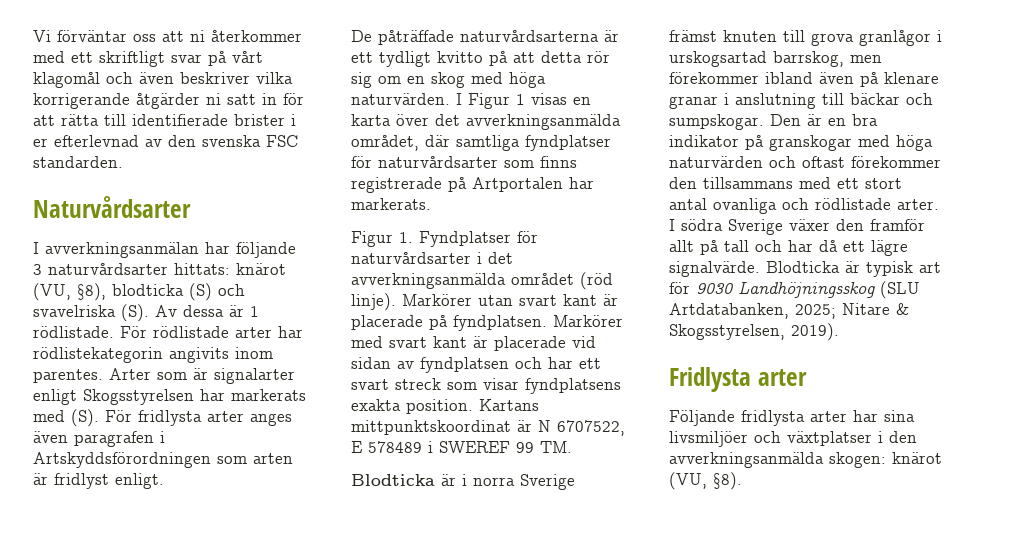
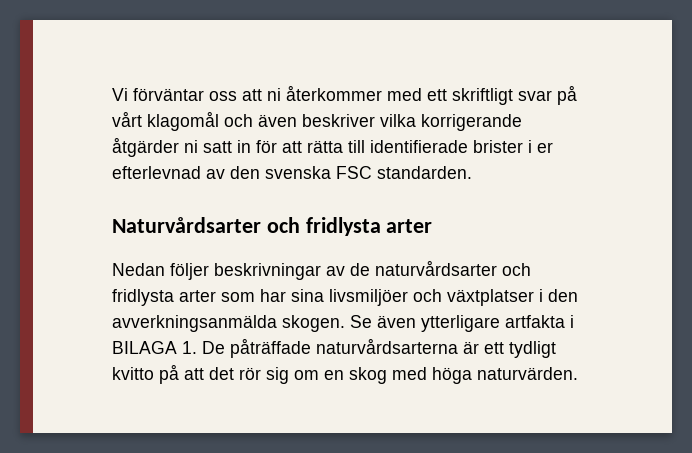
[33,242,296,258] [33,263,286,275] [33,283,245,301] [33,304,259,322] [33,326,303,338] [33,347,273,363] [33,368,295,384] [33,389,306,405] [33,409,292,427] [33,431,165,447] [33,452,293,468] [33,473,164,489] // I avverkningsanmälan har följande 3 naturvårdsarter hittats: knärot (VU, §8), blodticka (S) och svavelriska (S). Av dessa är 1 rödlistade. För rödlistade arter har rödlistekategorin angivits inom parentes. Arter som är signalarter enligt Skogsstyrelsen har markerats med (S). För fridlysta arter anges även paragrafen i Artskyddsförordningen som arten är fridlyst enligt. // -> [266,217,433,236] [112,260,531,280] [112,289,578,306] [112,315,574,332] [112,341,197,354] och fridlysta arter // Nedan följer beskrivningar av de naturvårdsarter och fridlysta arter som har sina livsmiljöer och växtplatser i den avverkningsanmälda skogen. Se även ytterligare artfakta i BILAGA 1.
[541,51,582,63] detta -> [209,367,234,380] det
[456,93,591,109] [351,114,621,130] [351,135,611,151] [351,156,577,168] [351,177,594,193] [351,198,431,210] [351,231,538,247] [351,252,513,264] [351,272,613,290] [351,293,618,311] [351,315,623,331] [351,336,596,351] [351,357,601,373] [351,378,621,394] [351,399,539,414] [351,420,625,436] [351,441,572,453] [351,474,575,490] [669,30,942,46] [669,51,882,67] [669,72,939,87] [669,93,933,109] [669,114,878,130] [669,135,933,151] [669,156,941,168] [669,177,902,189] [669,198,939,214] [669,219,925,235] [669,240,908,256] [669,261,941,277] [669,281,920,299] [669,303,909,319] [669,323,839,341] [669,367,807,392] [669,410,915,426] [669,431,917,447] [669,452,942,468] [669,472,742,490] I Figur 1 visas en karta över det avverkningsanmälda området, där samtliga fyndplatser för naturvårdsarter som finns registrerade på Artportalen har markerats. // Figur 1. Fyndplatser för naturvårdsarter i det avverkningsanmälda området (röd linje). Markörer utan svart kant är placerade på fyndplatsen. Markörer med svart kant är placerade vid sidan av fyndplatsen och har ett svart streck som visar fyndplatsens exakta position. Kartans mittpunktskoordinat är N 6707522, E 578489 i SWEREF 99 TM. // Blodticka är i norra Sverige främst knuten till grova granlågor i urskogsartad barrskog, men förekommer ibland även på klenare granar i anslutning till bäckar och sumpskogar. Den är en bra indikator på granskogar med höga naturvärden och oftast förekommer den tillsammans med ett stort antal ovanliga och rödlistade arter. I södra Sverige växer den framför allt på tall och har då ett lägre signalvärde. Blodticka är typisk art för 9030 Landhöjningsskog (SLU Artdatabanken, 2025; Nitare & Skogsstyrelsen, 2019). // Fridlysta arter // Följande fridlysta arter har sina livsmiljöer och växtplatser i den avverkningsanmälda skogen: knärot (VU, §8). -> (578, 373) none

